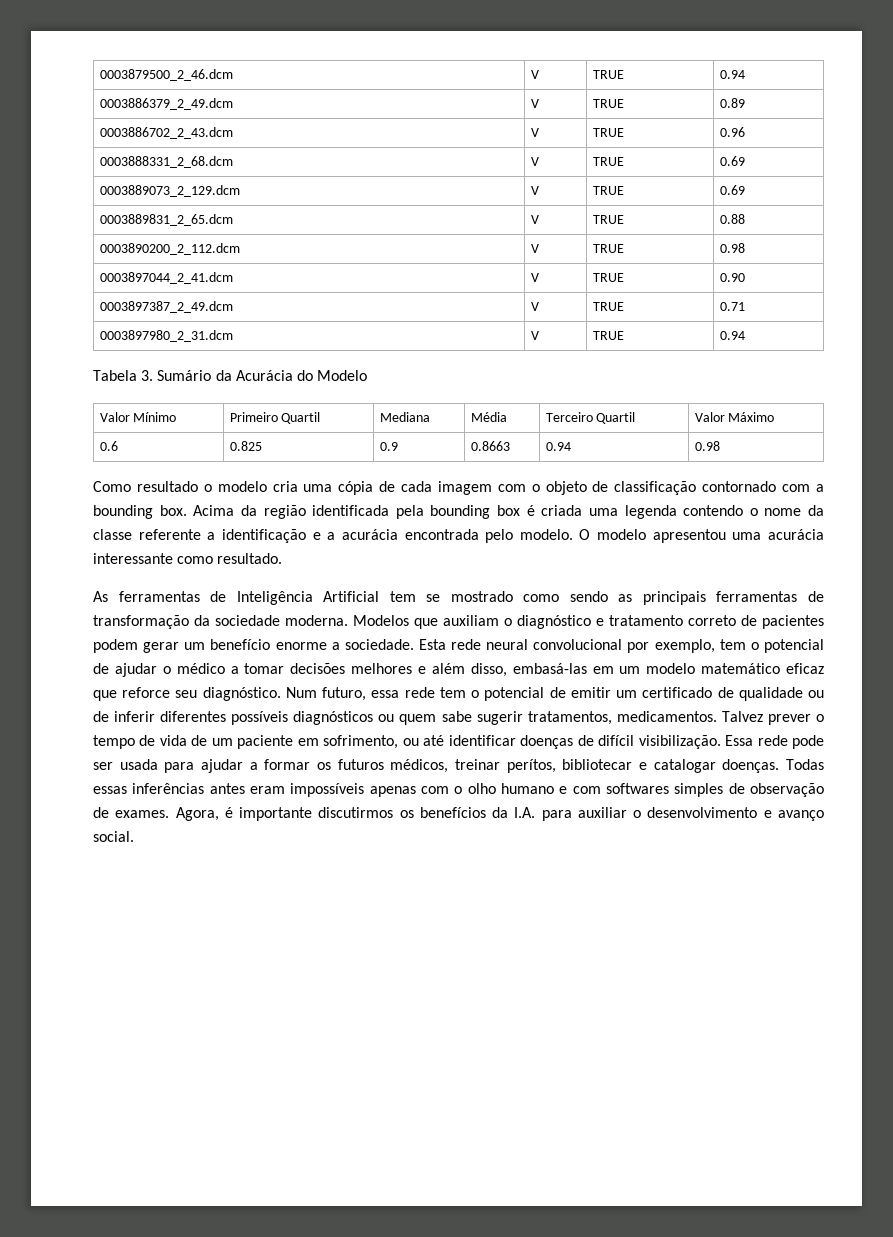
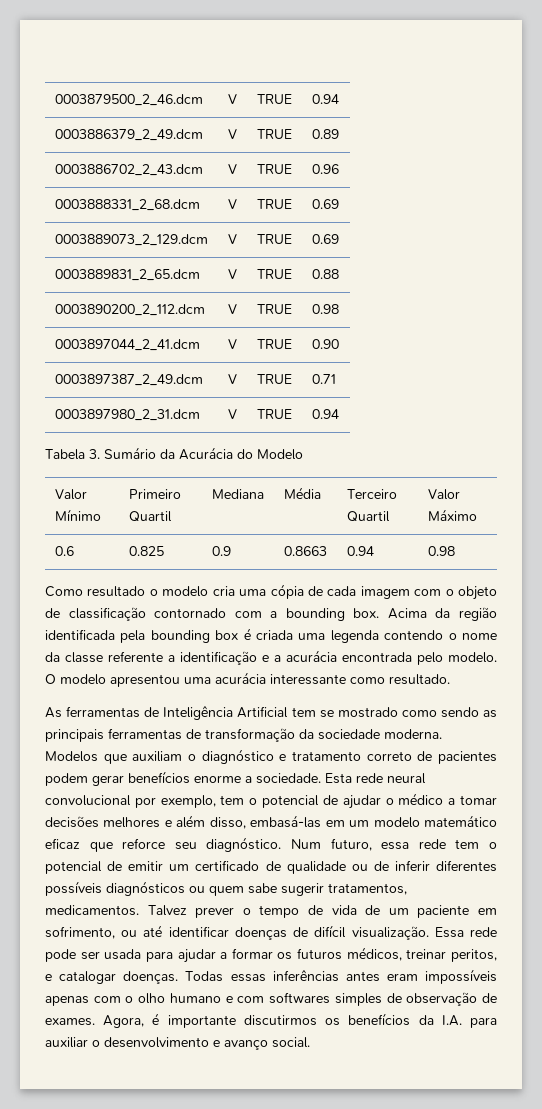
[184,639,271,650] um benefício -> [128,771,190,784] benefícios
[638,735,721,749] visibilização. -> [351,926,429,940] visualização.
[506,759,633,773] perítos, bibliotecar -> [450,949,497,962] peritos,

